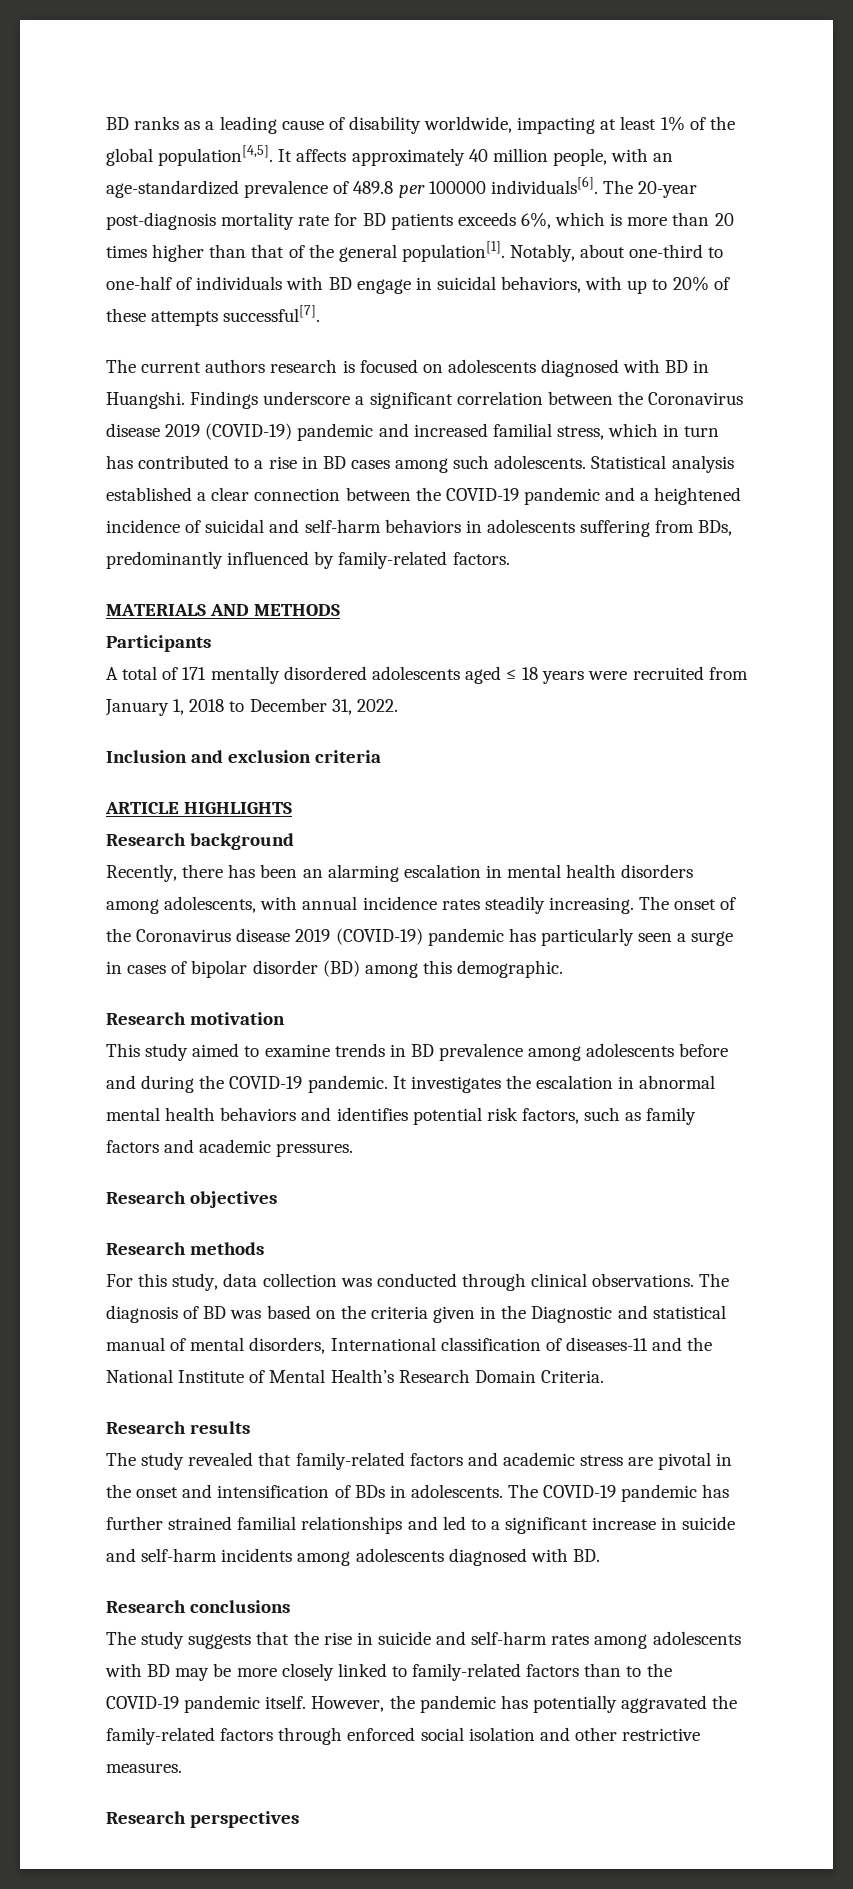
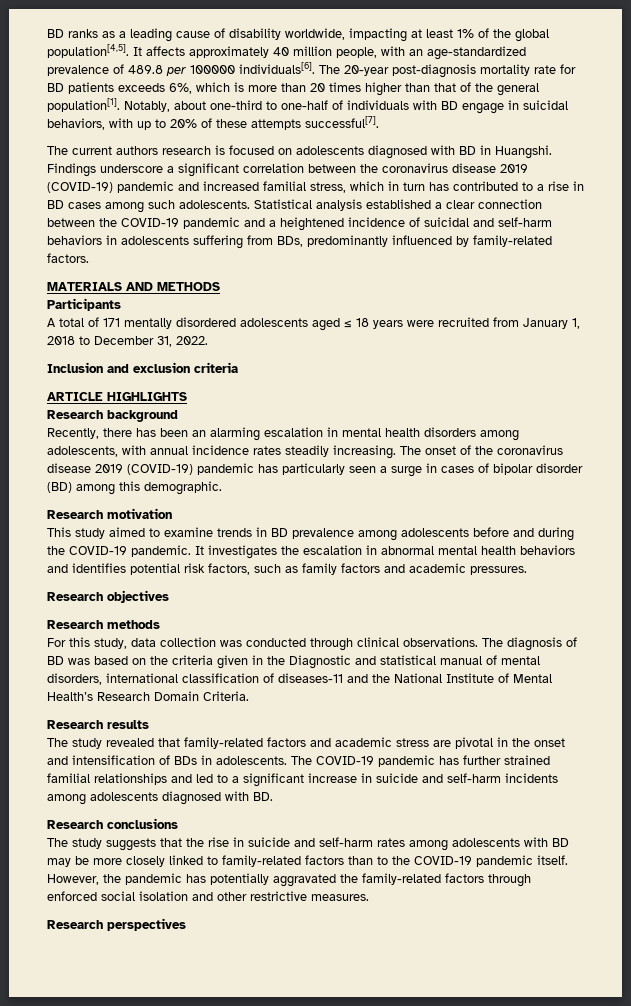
[648,392,744,405] Coronavirus -> [382,163,448,173] coronavirus
[136,929,232,942] Coronavirus -> [497,445,563,455] coronavirus
[330,1337,436,1351] International -> [106,673,178,683] international

